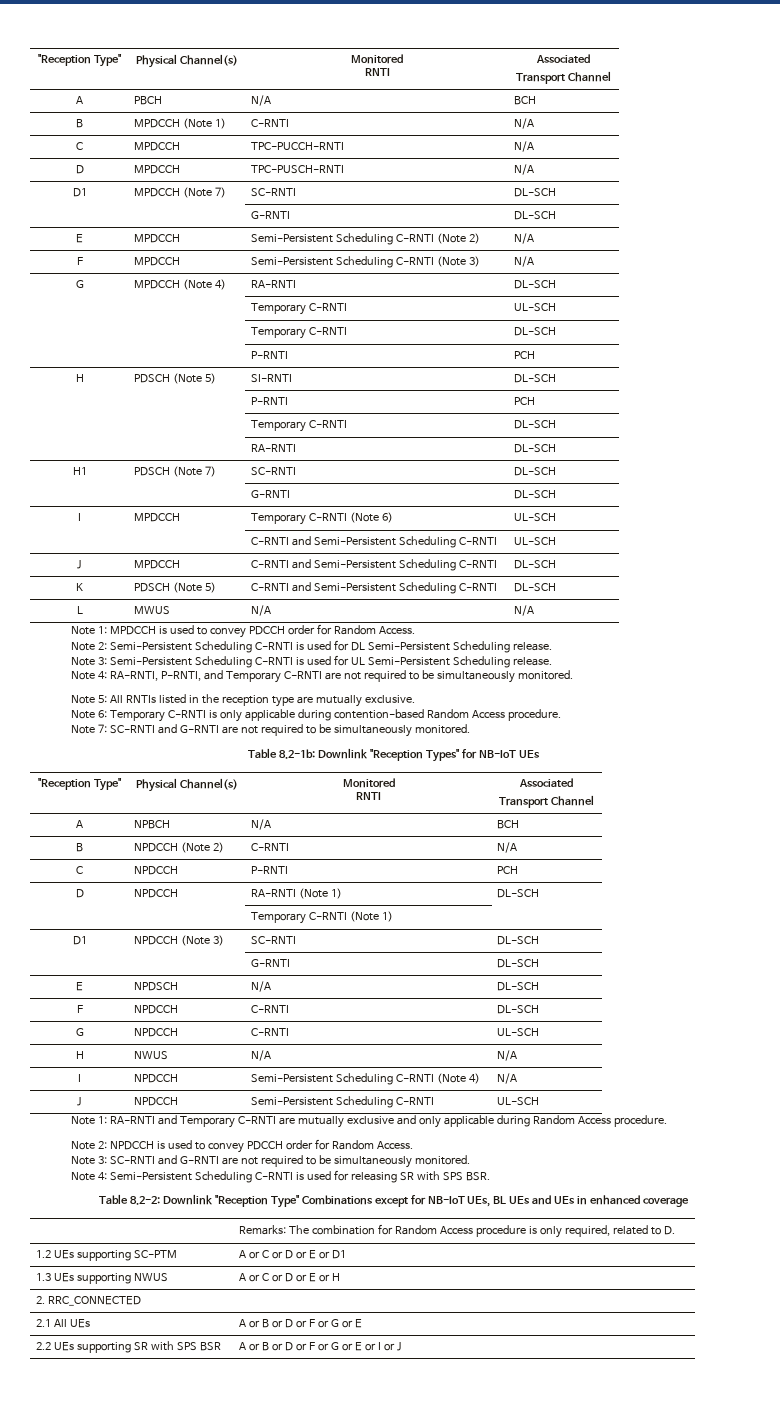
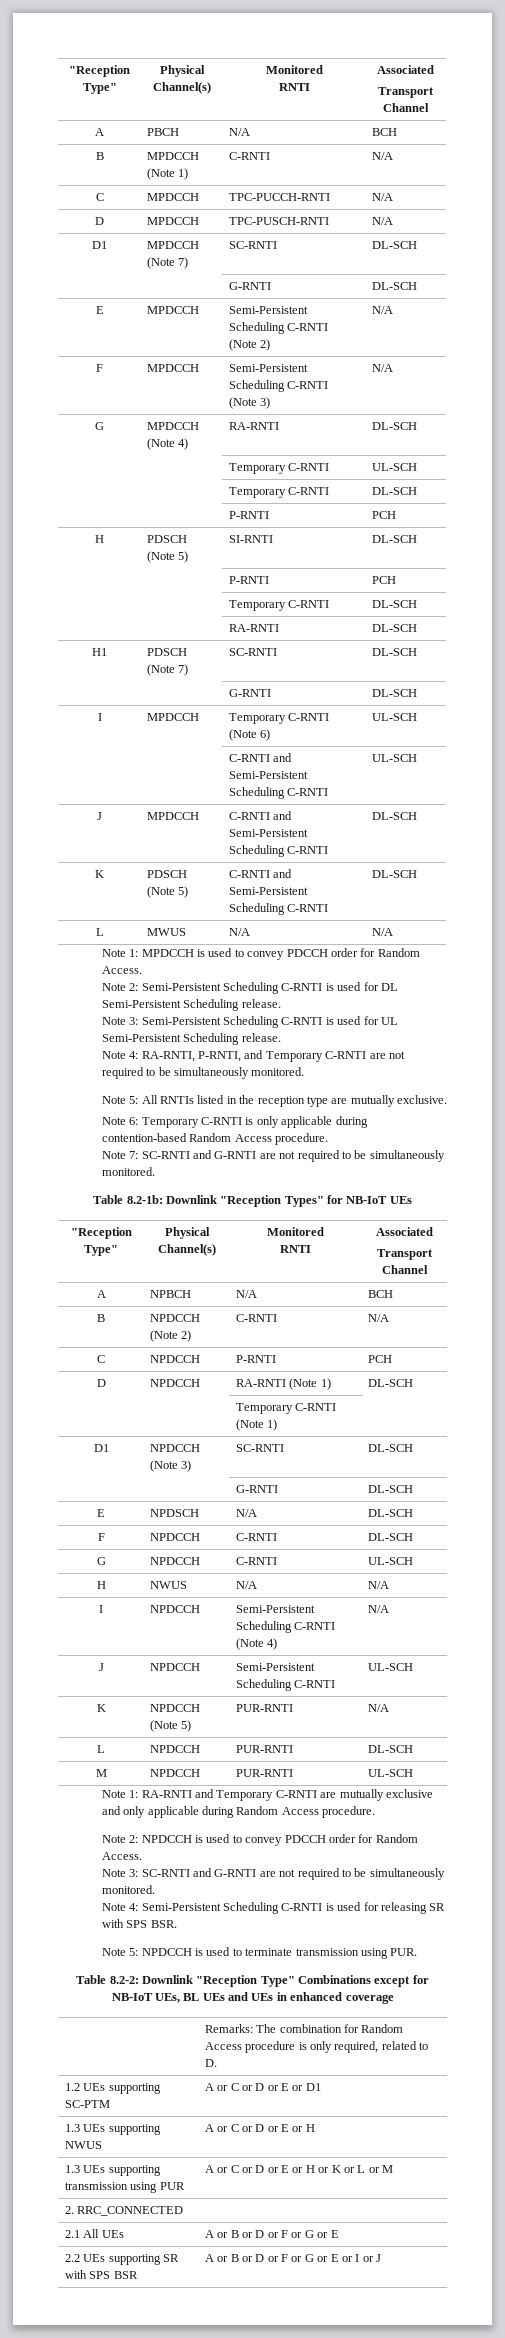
(540, 1101) none -> [96,1704,106,1712] [149,1704,200,1712] [149,1720,192,1732] [235,1704,293,1712] [367,1704,389,1712] [97,1745,105,1753] [149,1745,200,1753] [235,1745,293,1753] [367,1745,413,1753] [95,1769,107,1777] [149,1769,200,1777] [235,1769,293,1777] [367,1769,413,1777] // K | NPDCCH (Note 5) | PUR-RNTI | N/A // L | NPDCCH | PUR-RNTI | DL-SCH // M | NPDCCH | PUR-RNTI | UL-SCH
(491, 1176) none -> [101,1947,418,1959] // Note 5: NPDCCH is used to terminate transmission using PUR.
(341, 1277) none -> [64,2165,161,2176] [64,2182,185,2193] [204,2165,394,2173] // 1.3 UEs supporting transmission using PUR | A or C or D or E or H or K or L or M

